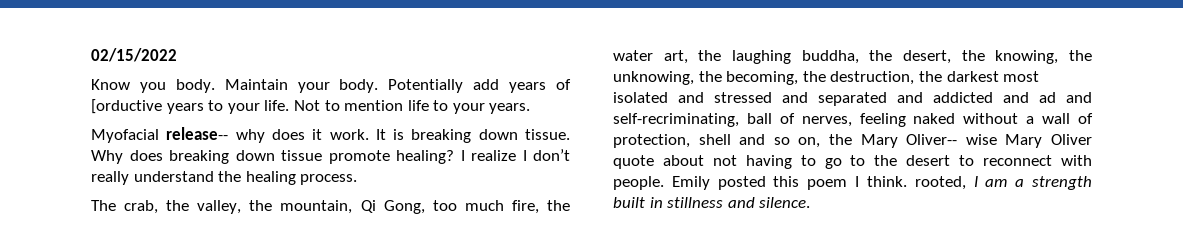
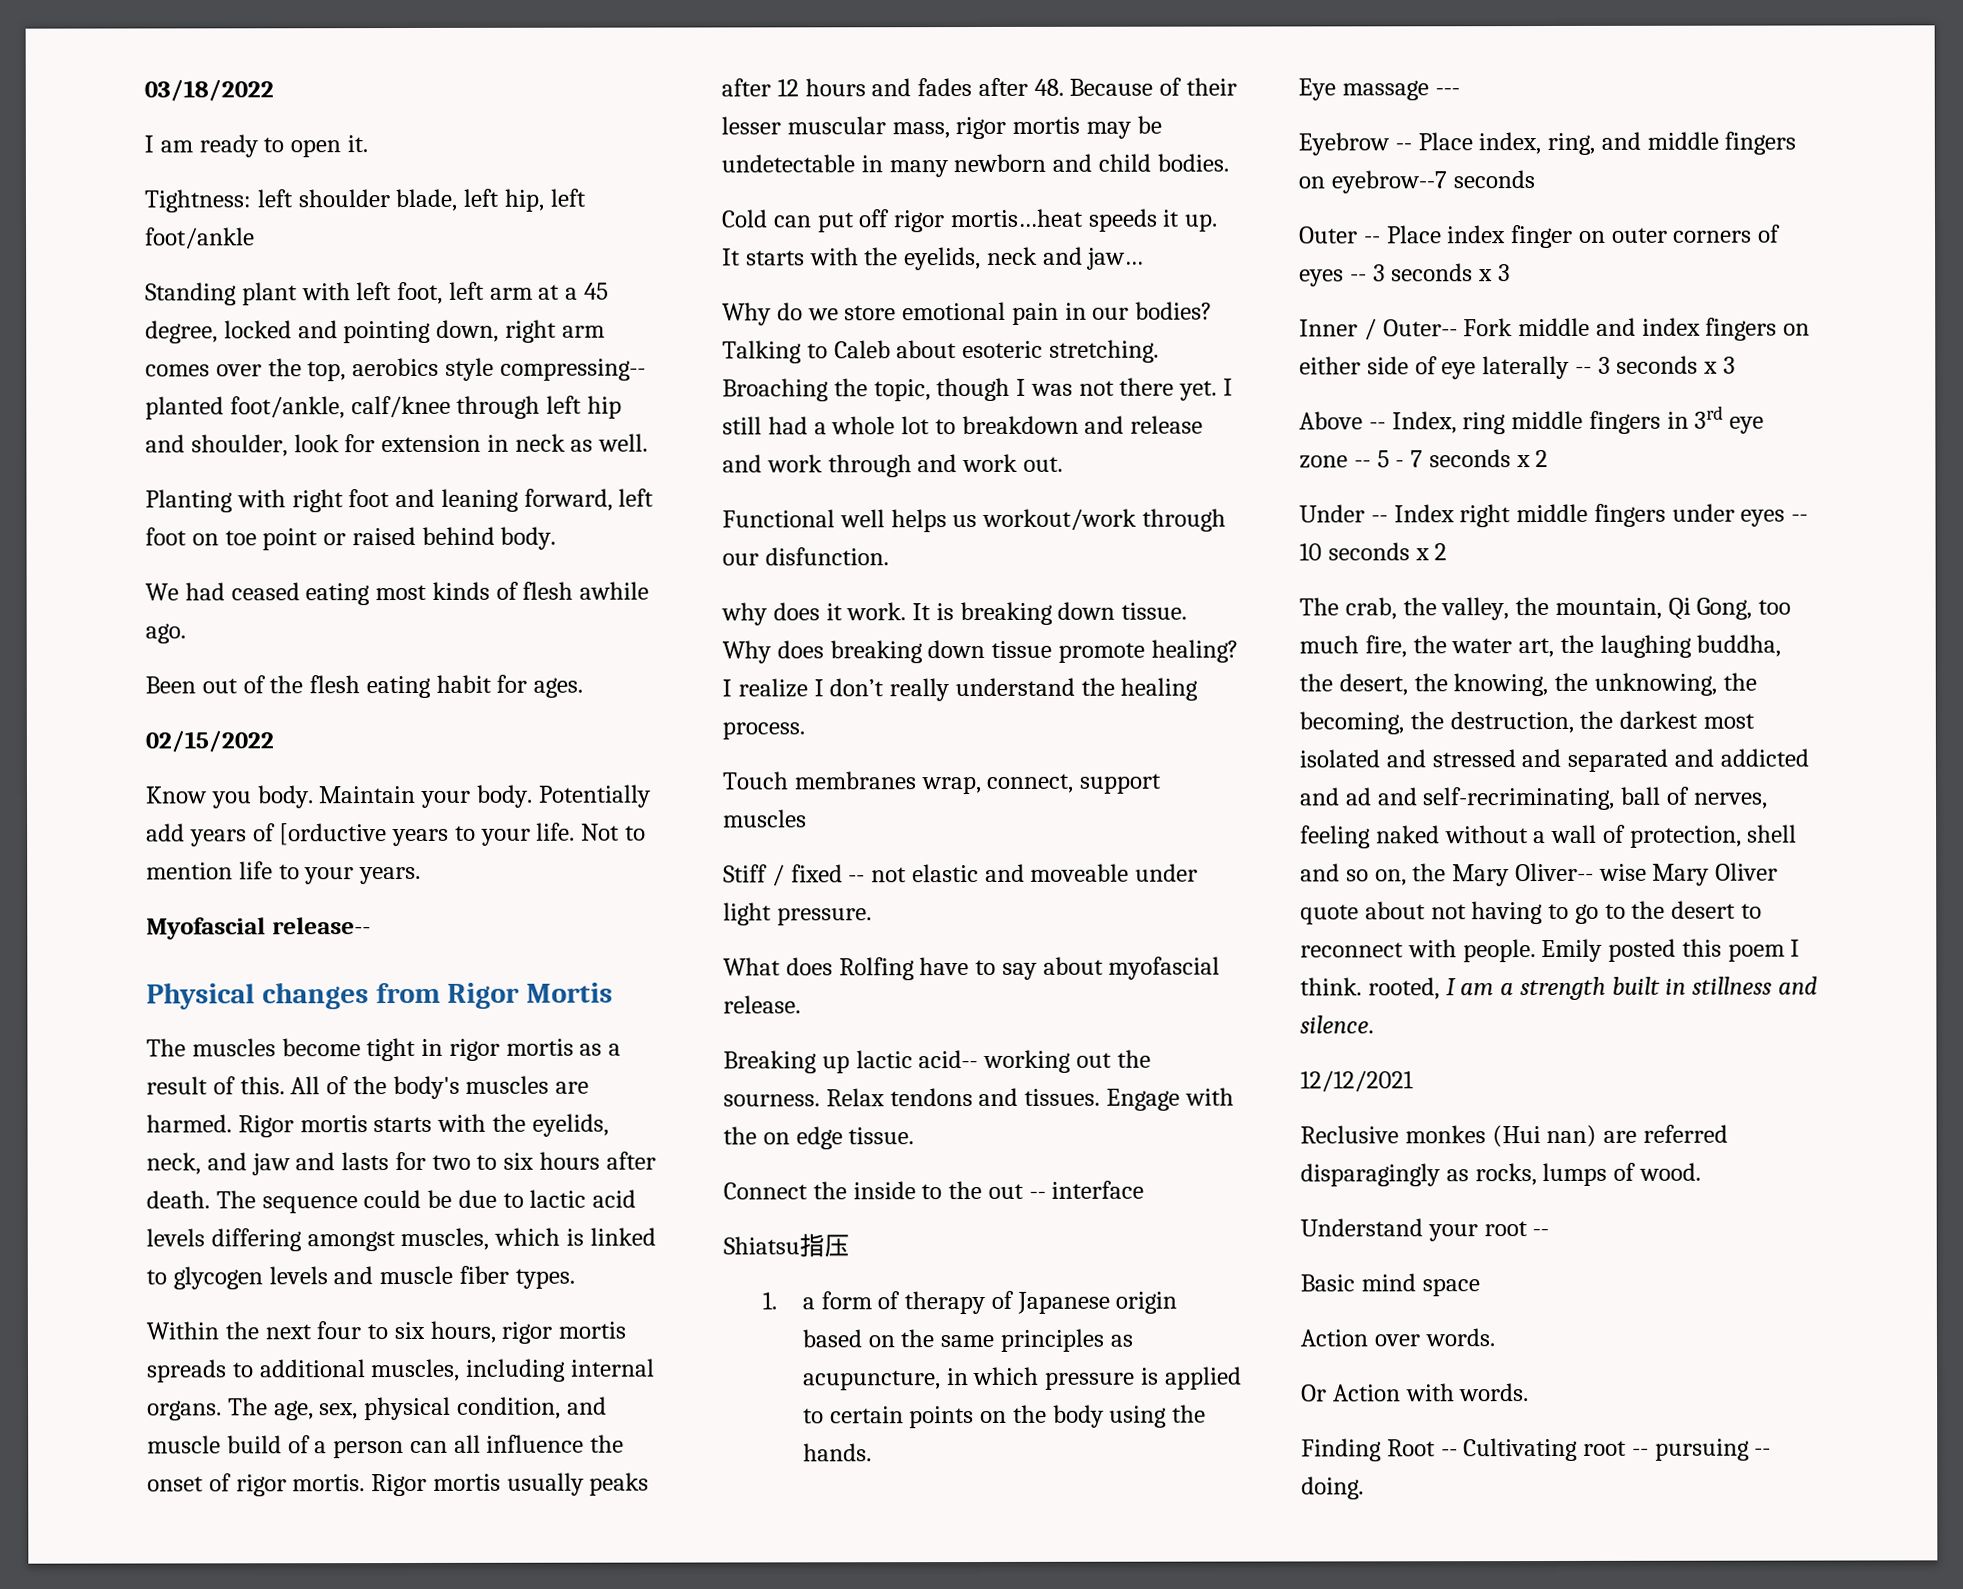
(91, 55) none -> [144,79,274,102] [144,134,368,158] [144,188,585,213] [145,227,255,250] [145,281,609,306] [145,319,605,344] [145,357,646,382] [145,395,622,420] [145,433,648,457] [145,488,654,513] [145,526,557,551] [145,581,649,606] [145,623,186,644] [145,674,583,699] 03/18/2022 // I am ready to open it. // Tightness: left shoulder blade, left hip, left foot/ankle // Standing plant with left foot, left arm at a 45 degree, locked and pointing down, right arm comes over the top, aerobics style compressing-- planted foot/ankle, calf/knee through left hip and shoulder, look for extension in neck as well. // Planting with right foot and leaning forward, left foot on toe point or raised behind body. // We had ceased eating most kinds of flesh awhile ago. // Been out of the flesh eating habit for ages. //
[91,129,159,143] Myofacial -> [146,917,266,940] Myofascial
(229, 133) none -> [146,982,614,1010] [146,1037,621,1062] [146,1075,589,1100] [146,1113,609,1138] [146,1151,656,1176] [146,1189,636,1214] [146,1227,656,1252] [146,1265,575,1290] [146,1320,626,1344] [146,1358,655,1383] [147,1396,607,1421] [147,1434,624,1459] [147,1472,650,1497] [721,77,1237,97] [721,115,1162,140] [721,153,1229,178] [721,208,1218,233] [722,246,1145,271] [722,301,1213,326] [722,339,1159,364] [722,377,1233,402] [722,415,1203,435] [722,453,1063,478] [722,508,1226,533] [722,547,889,566] // Physical changes from Rigor Mortis // The muscles become tight in rigor mortis as a result of this. All of the body's muscles are harmed. Rigor mortis starts with the eyelids, neck, and jaw and lasts for two to six hours after death. The sequence could be due to lactic acid levels differing amongst muscles, which is linked to glycogen levels and muscle fiber types. // Within the next four to six hours, rigor mortis spreads to additional muscles, including internal organs. The age, sex, physical condition, and muscle build of a person can all influence the onset of rigor mortis. Rigor mortis usually peaks after 12 hours and fades after 48. Because of their lesser muscular mass, rigor mortis may be undetectable in many newborn and child bodies. // Cold can put off rigor mortis…heat speeds it up. It starts with the eyelids, neck and jaw… // Why do we store emotional pain in our bodies? Talking to Caleb about esoteric stretching. Broaching the topic, though I was not there yet. I still had a whole lot to breakdown and release and work through and work out. // Functional well helps us workout/work through our disfunction. //
(358, 179) none -> [722,771,1160,795] [723,809,807,828] [723,863,1198,887] [723,902,872,926] [723,956,1221,981] [723,995,801,1014] [723,1049,1151,1074] [723,1087,1234,1111] [723,1126,915,1150] [723,1180,1145,1200] [723,1233,850,1258] [762,1290,1178,1315] [801,1328,1133,1352] [802,1366,1242,1391] [802,1404,1207,1429] [802,1443,872,1462] [1298,78,1460,101] [1298,131,1797,156] [1298,170,1535,194] [1299,224,1781,249] [1299,263,1511,287] [1299,317,1810,341] [1299,355,1736,380] [1299,405,1764,435] [1299,449,1549,469] [1299,503,1808,528] [1299,542,1448,561] // Touch membranes wrap, connect, support muscles // Stiff / fixed -- not elastic and moveable under light pressure. // What does Rolfing have to say about myofascial release. // Breaking up lactic acid-- working out the sourness. Relax tendons and tissues. Engage with the on edge tissue. // Connect the inside to the out -- interface // Shiatsu指压 // 1. a form of therapy of Japanese origin based on the same principles as acupuncture, in which pressure is applied to certain points on the body using the hands. // Eye massage --- // Eyebrow -- Place index, ring, and middle fingers on eyebrow--7 seconds // Outer -- Place index finger on outer corners of eyes -- 3 seconds x 3 // Inner / Outer-- Fork middle and index fingers on either side of eye laterally -- 3 seconds x 3 // Above -- Index, ring middle fingers in 3rd eye zone -- 5 - 7 seconds x 2 // Under -- Index right middle fingers under eyes -- 10 seconds x 2
(811, 202) none -> [1300,1070,1414,1093] [1300,1124,1728,1148] [1300,1162,1701,1187] [1300,1218,1550,1242] [1300,1273,1480,1297] [1300,1328,1495,1347] [1301,1383,1530,1402] [1301,1437,1772,1462] [1301,1476,1364,1500] // 12/12/2021 // Reclusive monkes (Hui nan) are referred disparagingly as rocks, lumps of wood. // Understand your root -- // Basic mind space // Action over words. // Or Action with words. // Finding Root -- Cultivating root -- pursuing -- doing.

